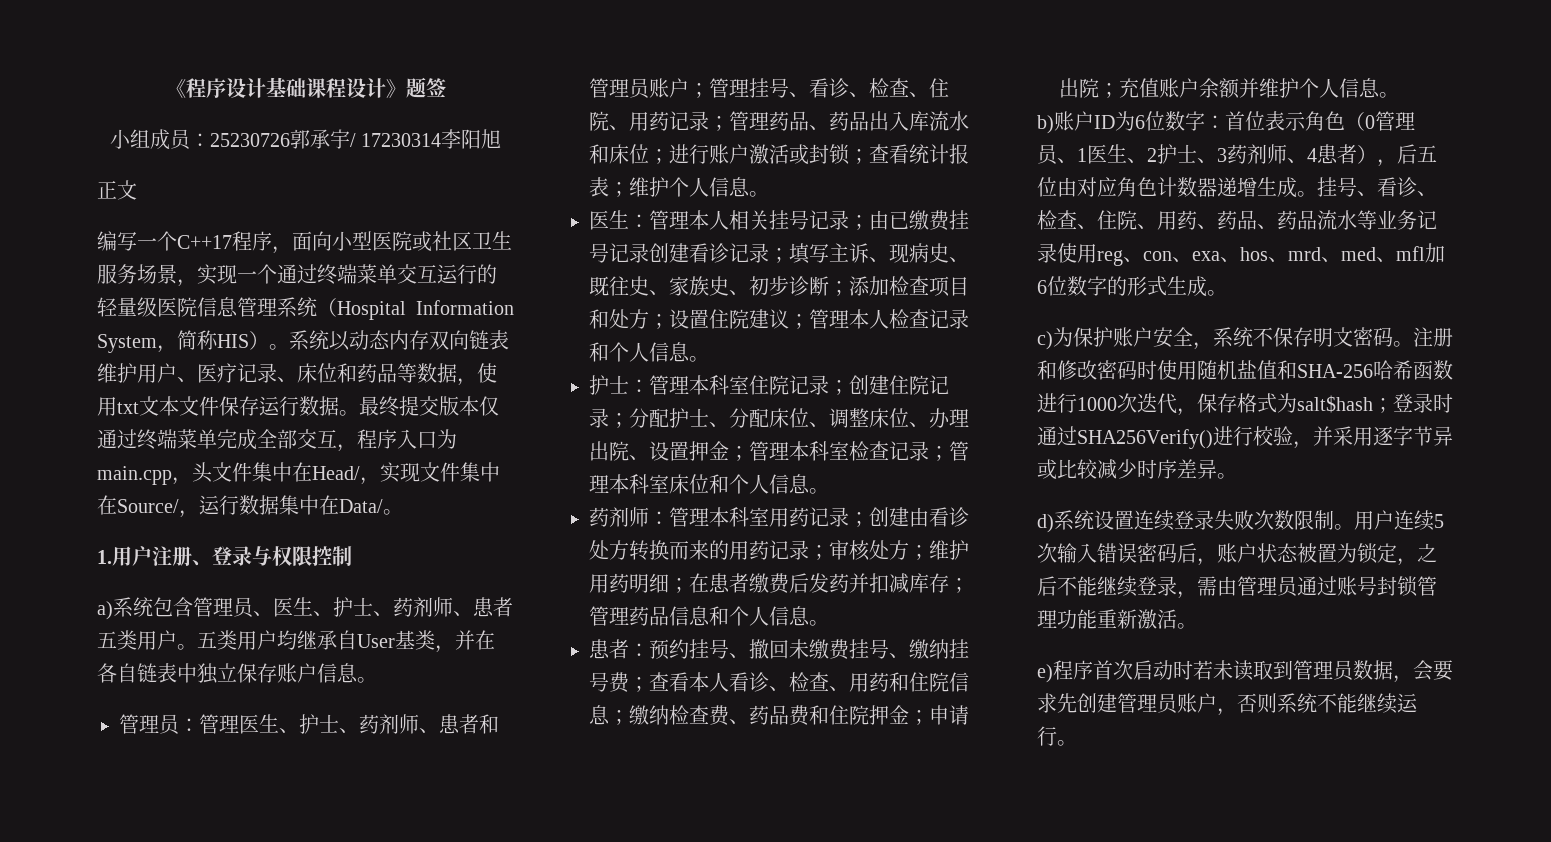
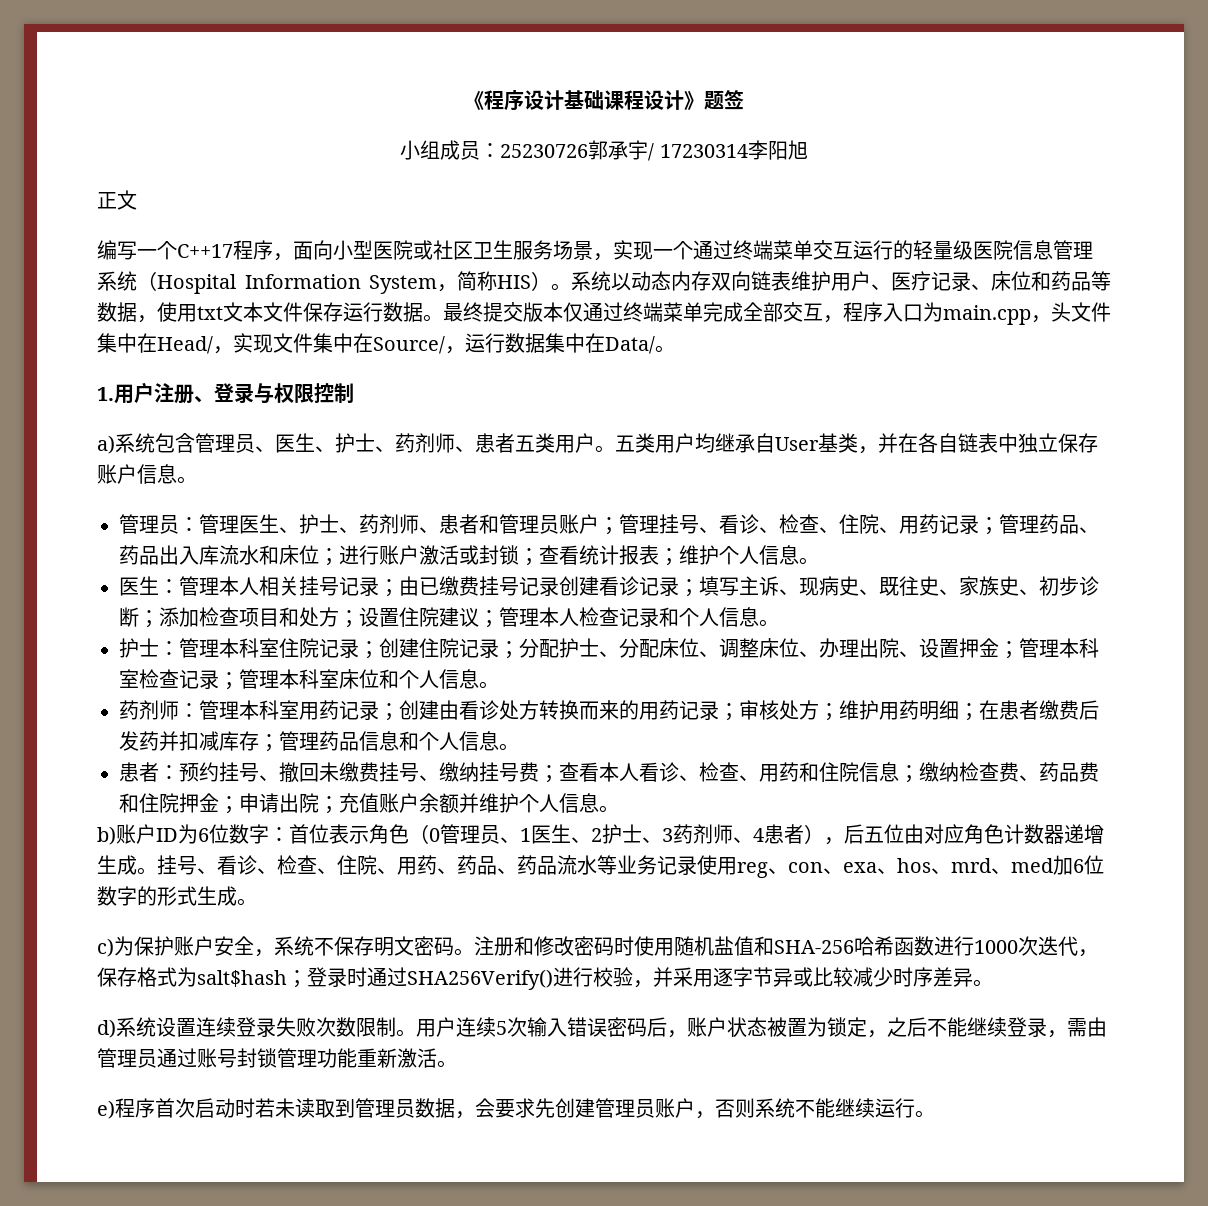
[1376,246,1425,262] 、mfl -> (1053, 865) none

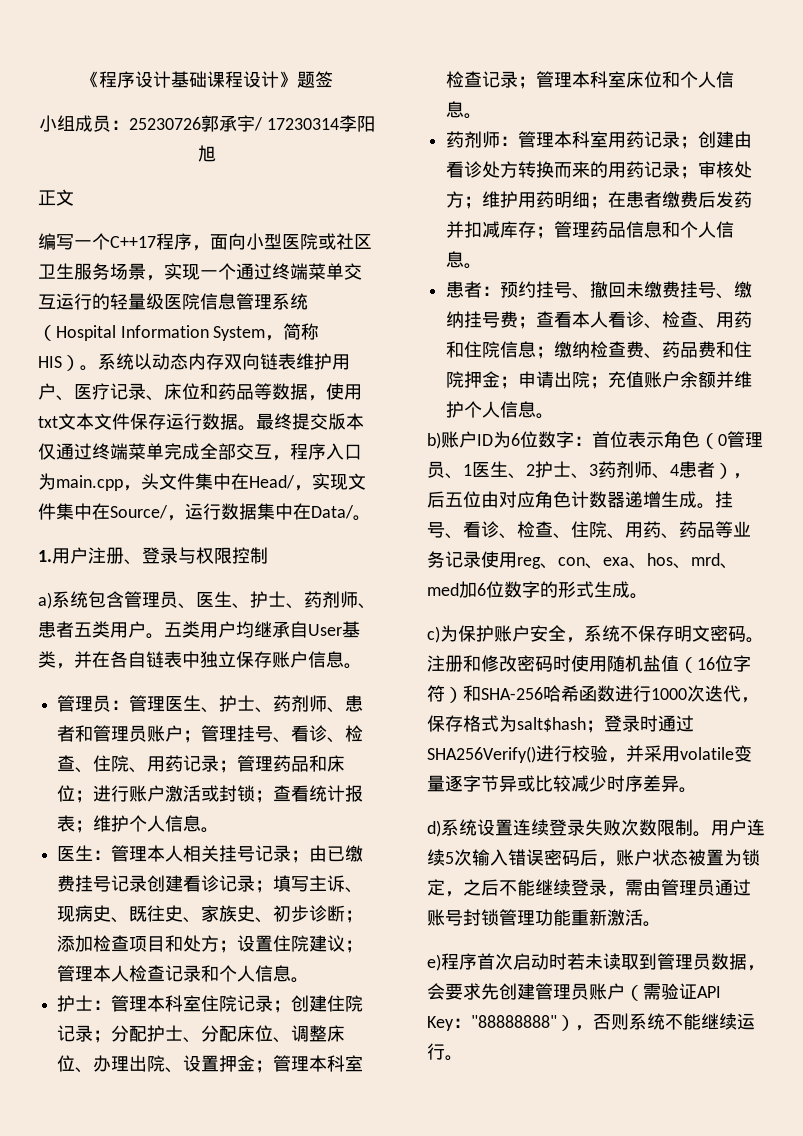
[1079,527,1099,533] [119,545,259,565] 、药品出入库流水 -> (310, 764) none
[497,855,597,875] 、药品流水 -> (715, 530) none
(754, 946) none -> [679,655,751,673] [427,685,463,703] （16位字符）
(713, 978) none -> [680,745,752,762] [427,775,445,792] volatile变量
(695, 1108) none -> [625,983,721,1001] [427,1015,575,1031] （需验证API Key："88888888"）

